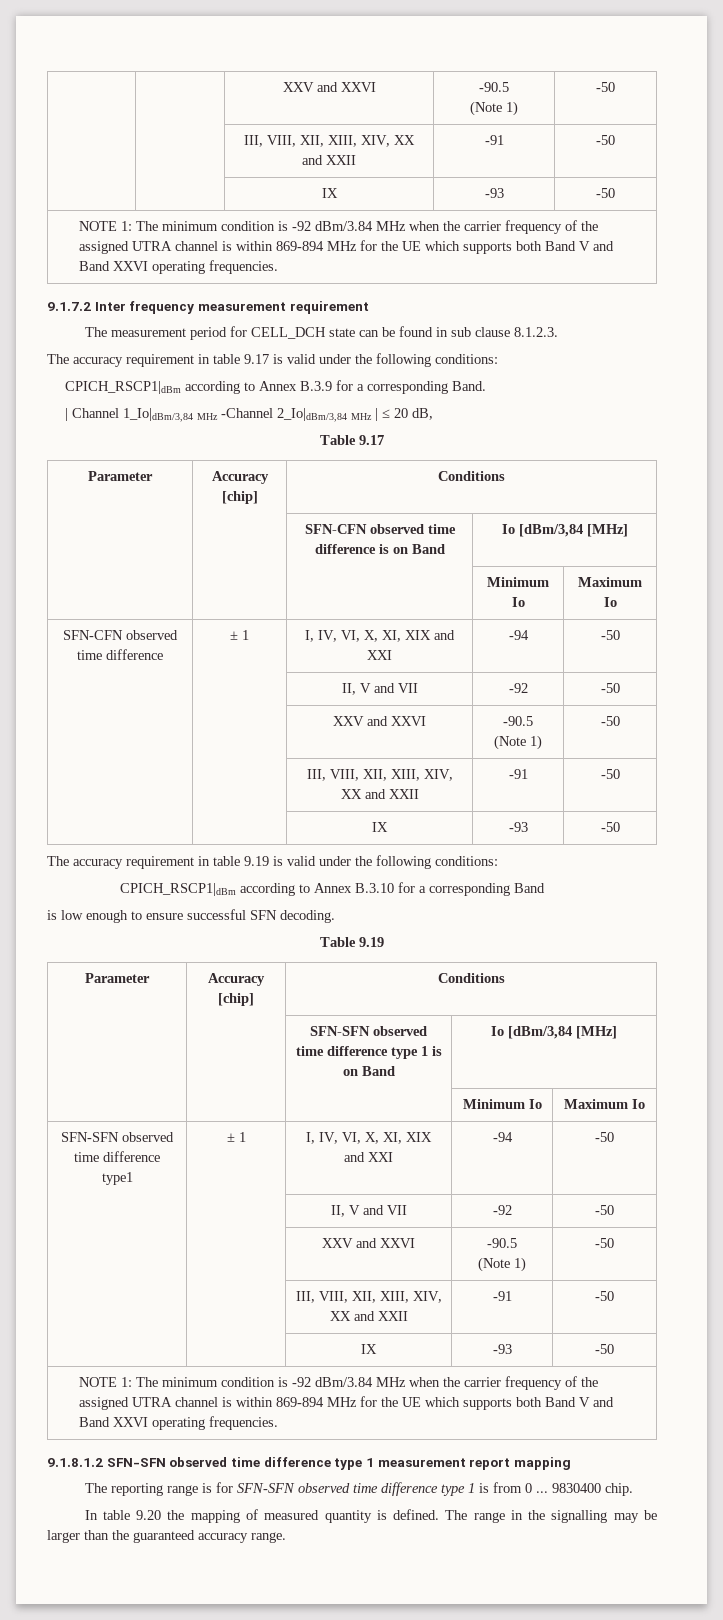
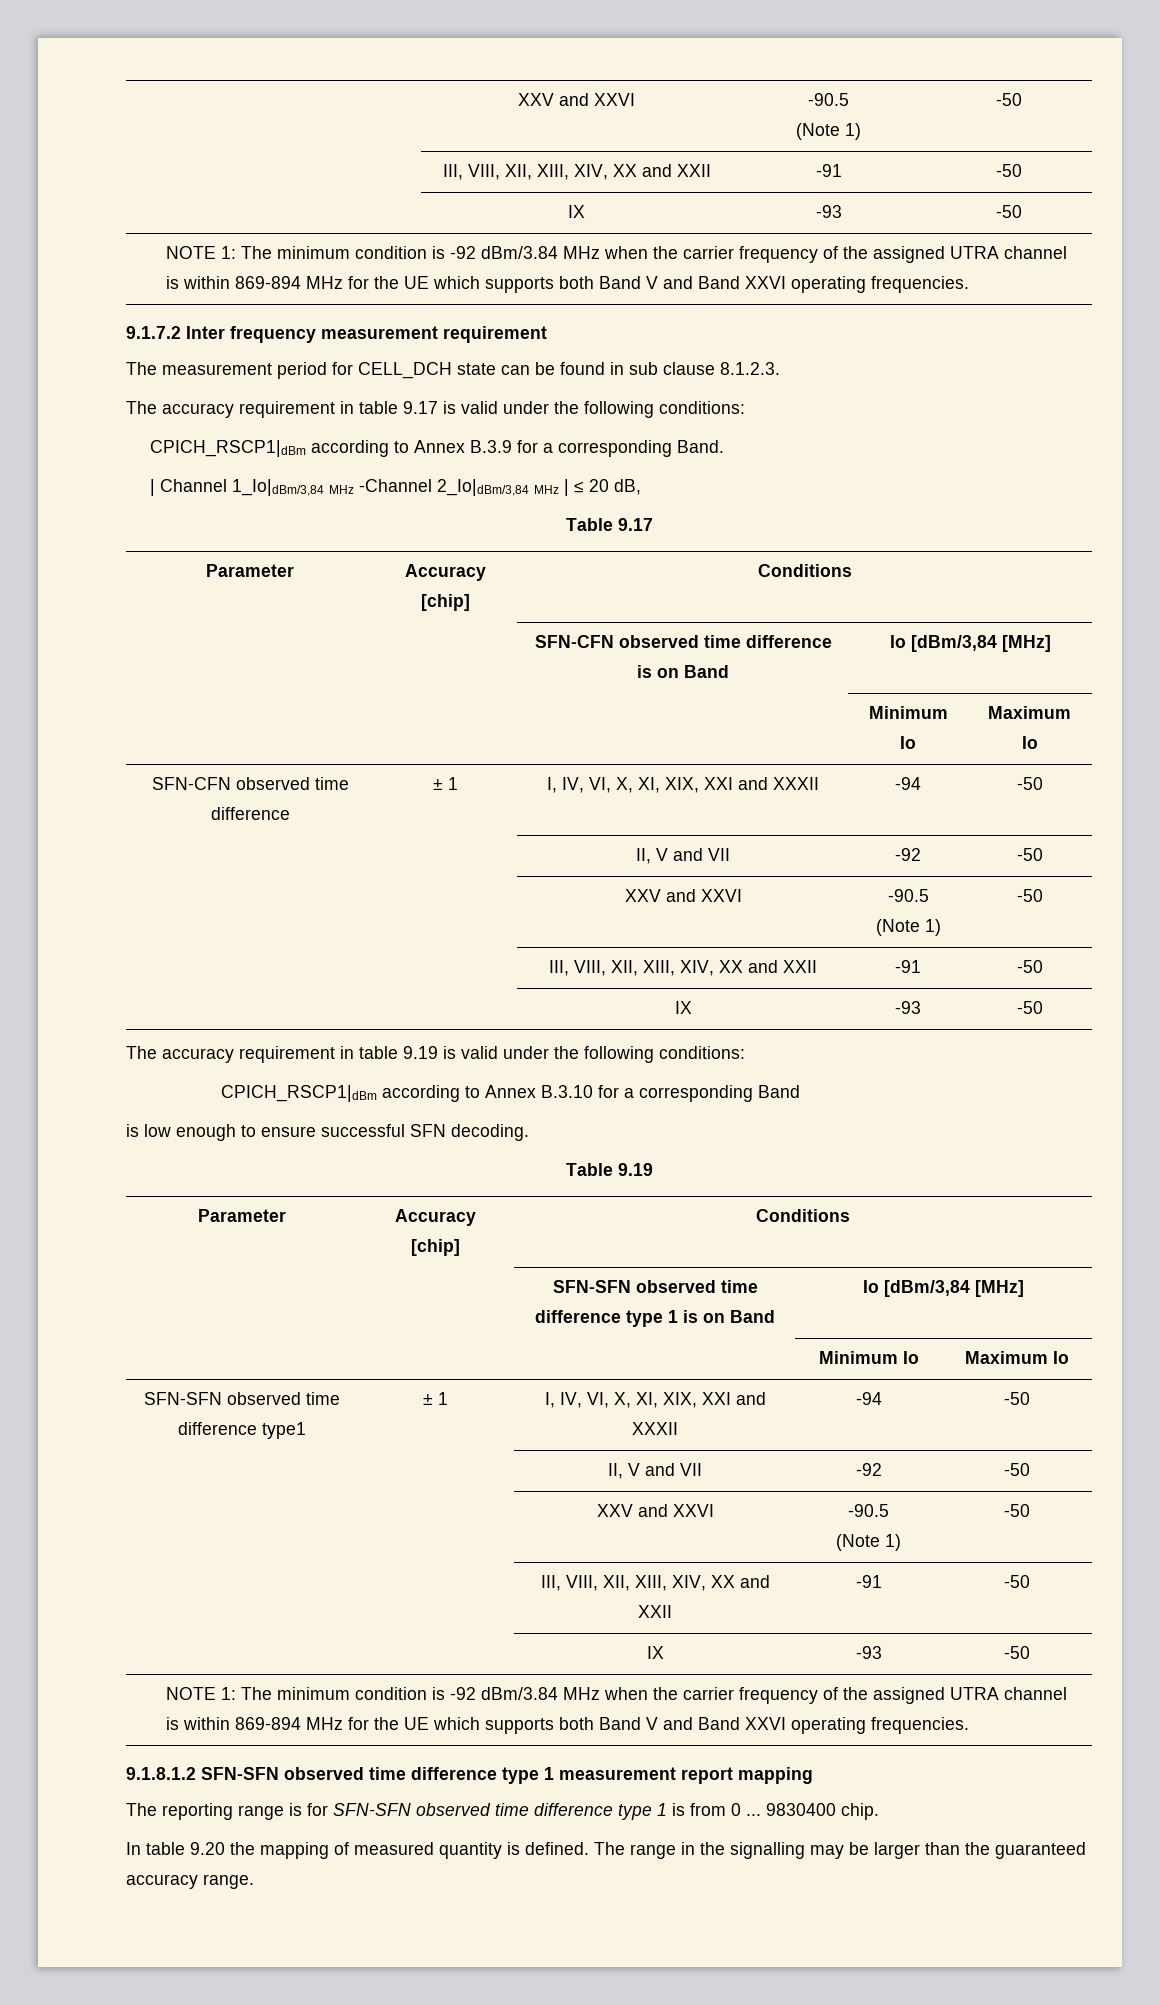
[405,630,455,640] [367,650,392,660] XIX and XXI -> [665,777,819,793] XIX, XXI and XXXII
[406,1132,432,1142] [344,1152,393,1162] XIX and XXI -> [662,1392,766,1408] [632,1422,678,1435] XIX, XXI and XXXII

